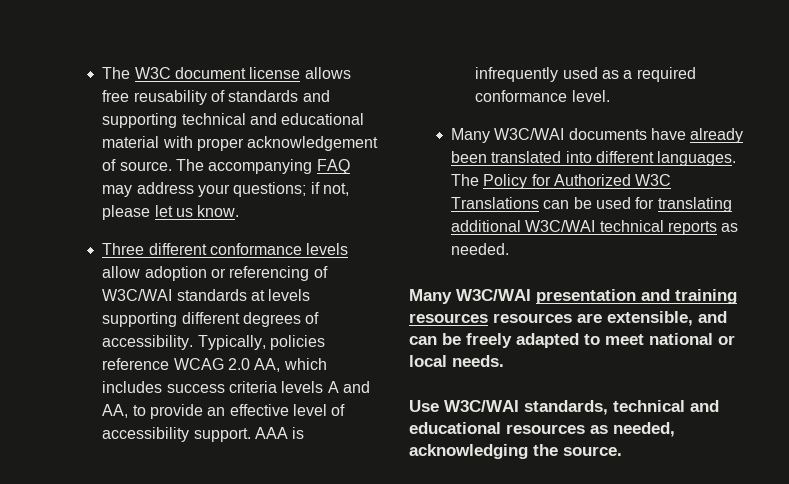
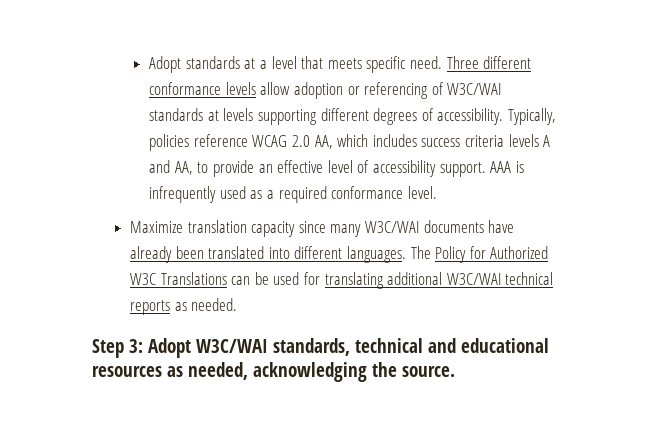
[102,67,351,79] [102,90,330,105] [102,113,365,128] [102,136,379,151] [102,159,350,174] [102,182,350,197] [102,205,240,220] The W3C document license allows free reusability of standards and supporting technical and educational material with proper acknowledgement of source. The accompanying FAQ may address your questions; if not, please let us know. // -> [149,56,442,73] Adopt standards at a level that meets specific need.
[451,128,491,143] Many -> [129,220,362,237] Maximize translation capacity since many
[409,289,737,304] [409,311,727,326] [409,333,735,348] [409,355,504,367] [409,400,439,412] Many W3C/WAI presentation and training resources resources are extensible, and can be freely adapted to meet national or local needs. // Use -> [92,338,191,358] Step 3: Adopt

